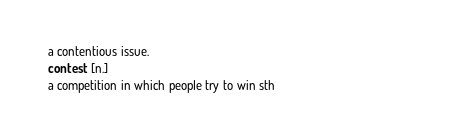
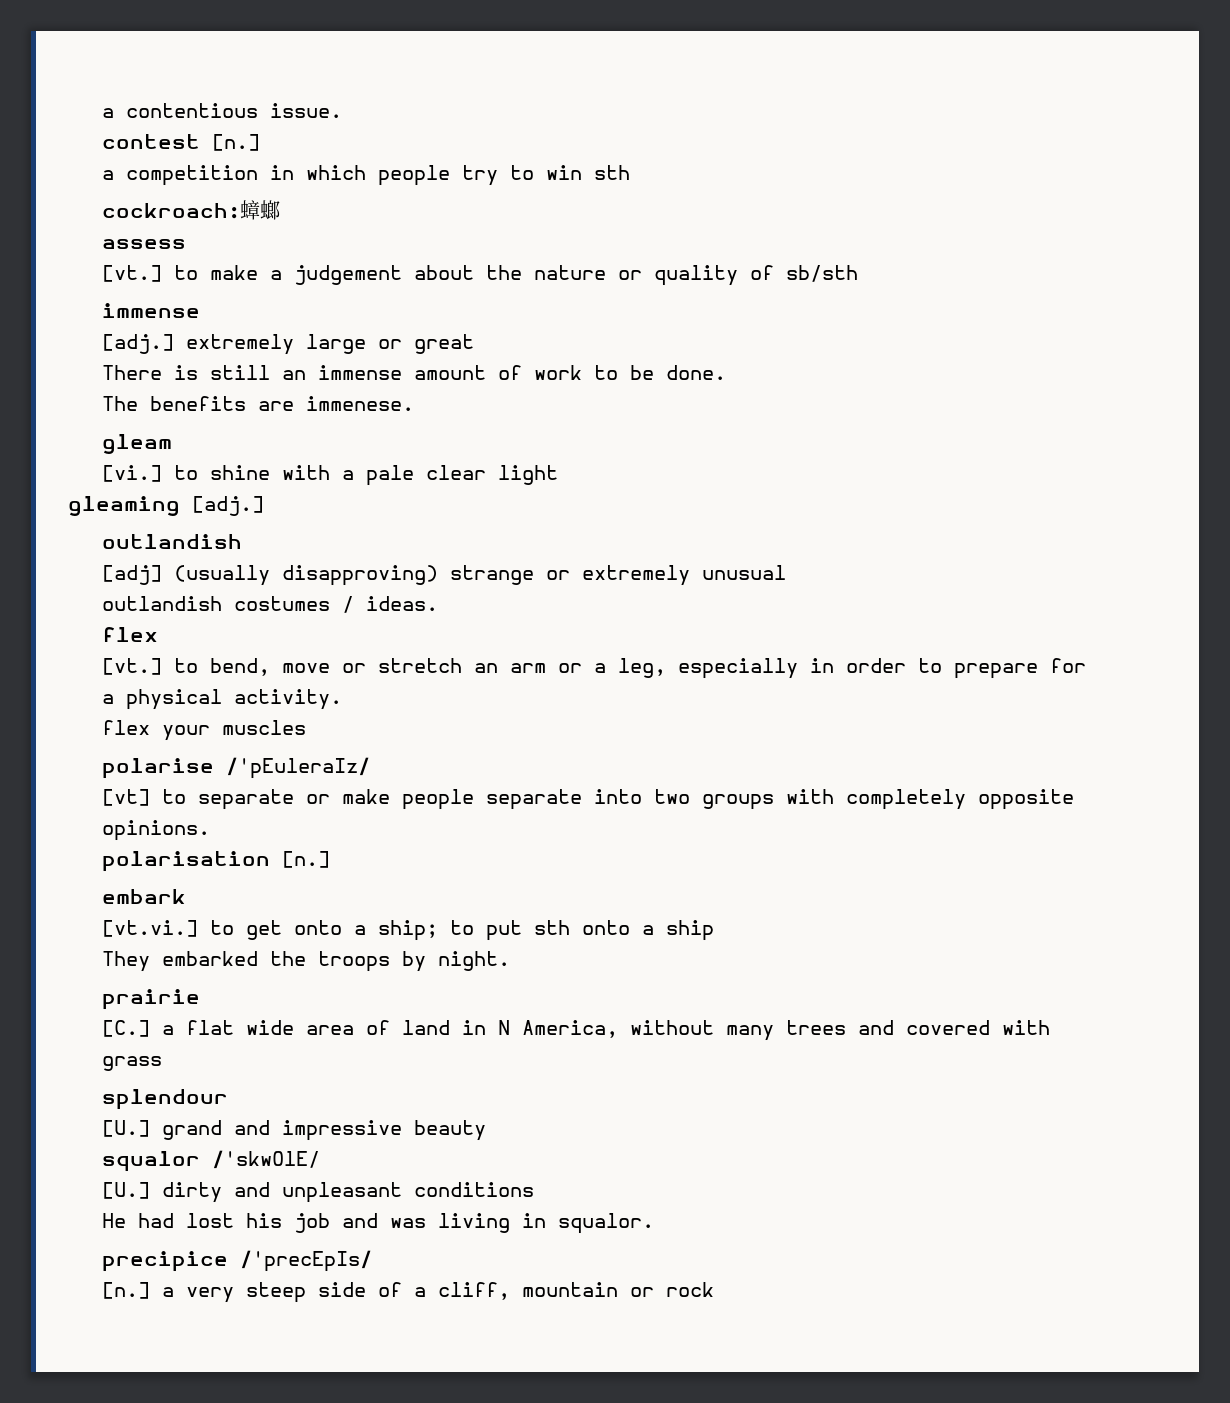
(276, 85) none -> [101,200,280,220] [101,239,186,249] [101,265,858,286] [101,303,200,318] [101,334,474,355] [101,365,726,380] [101,396,414,411] [101,434,172,454] [101,465,558,486] [68,496,264,516] [101,534,242,549] [101,565,786,586] [101,596,438,613] [101,627,158,642] [101,658,1086,679] [101,689,342,710] [101,720,306,741] [101,757,370,779] [101,789,1074,810] [101,820,210,841] [101,851,330,872] [101,889,186,904] [101,920,714,941] [101,951,510,972] [101,989,200,1010] [101,1020,1050,1041] [101,1056,162,1071] [101,1089,228,1110] [101,1120,486,1141] [101,1150,320,1172] [101,1182,534,1203] [101,1213,654,1234] [101,1250,372,1272] [101,1282,714,1303] // cockroach:蟑螂 // assess // [vt.] to make a judgement about the nature or quality of sb/sth // immense // [adj.] extremely large or great // There is still an immense amount of work to be done. // The benefits are immenese. // gleam // [vi.] to shine with a pale clear light // gleaming [adj.] // outlandish // [adj] (usually disapproving) strange or extremely unusual // outlandish costumes / ideas. // flex // [vt.] to bend, move or stretch an arm or a leg, especially in order to prepare for a physical activity. // flex your muscles // polarise /'pEuleraIz/ // [vt] to separate or make people separate into two groups with completely opposite opinions. // polarisation [n.] // embark // [vt.vi.] to get onto a ship; to put sth onto a ship // They embarked the troops by night. // prairie // [C.] a flat wide area of land in N America, without many trees and covered with grass // splendour // [U.] grand and impressive beauty // squalor /'skwOlE/ // [U.] dirty and unpleasant conditions // He had lost his job and was living in squalor. // precipice /'precEpIs/ // [n.] a very steep side of a cliff, mountain or rock

